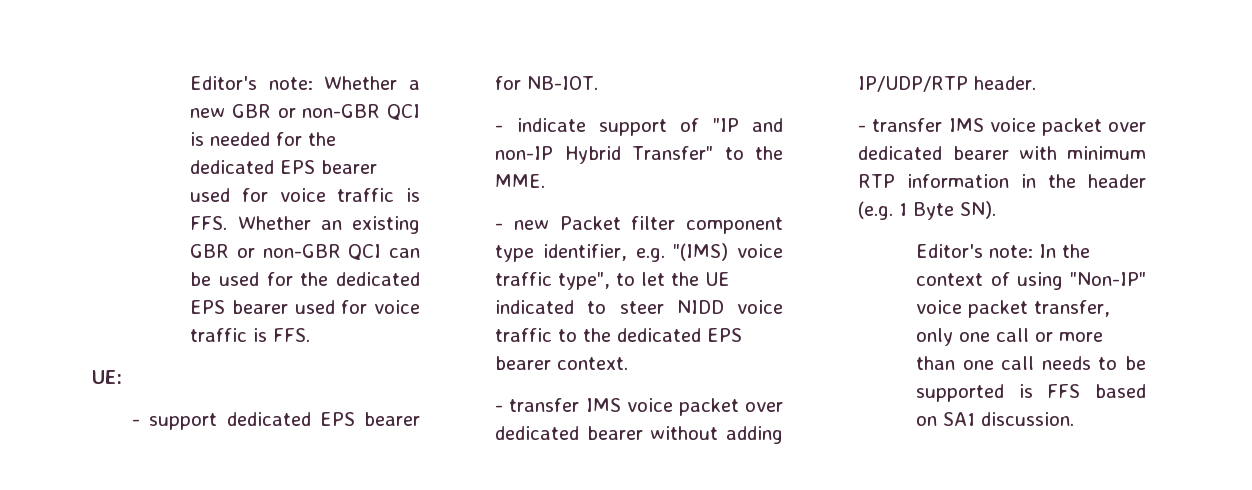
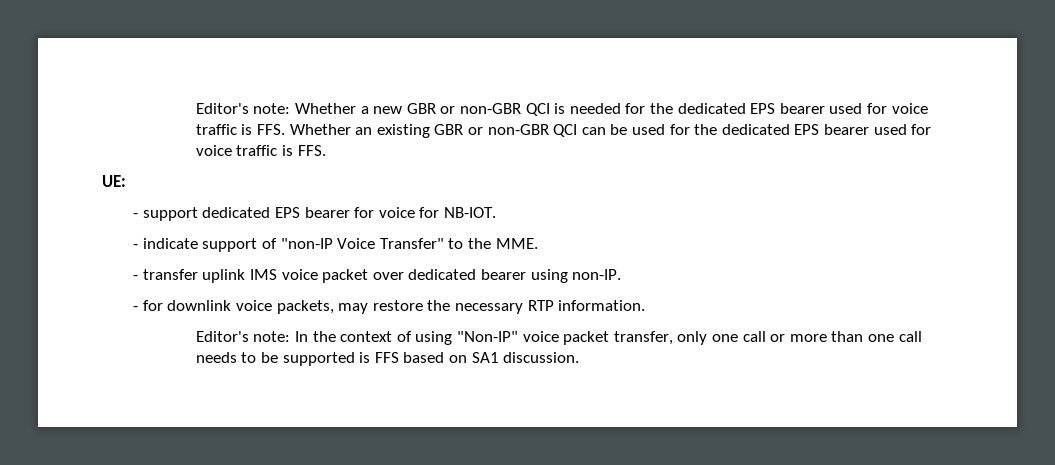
(522, 83) none -> [378,207,440,218] voice for
[712,118,783,132] [495,146,621,164] "IP and non-IP Hybrid -> [280,238,376,249] "non-IP Voice
[495,216,783,234] [495,243,783,262] [495,272,731,290] [495,300,783,314] [495,328,743,342] [495,356,629,370] [495,398,783,416] [495,426,783,444] [858,76,1037,92] [858,118,1146,136] [858,146,1146,160] [858,174,1146,188] [858,201,997,220] // - new Packet filter component type identifier, e.g. "(IMS) voice traffic type", to let the UE indicated to steer NIDD voice traffic to the dedicated EPS bearer context. // - transfer IMS voice packet over dedicated bearer without adding IP/UDP/RTP header. // - transfer IMS voice packet over dedicated bearer with minimum RTP information in the header (e.g. 1 Byte SN). -> [133,269,622,283] [133,300,646,314] // - transfer uplink IMS voice packet over dedicated bearer using non-IP. // - for downlink voice packets, may restore the necessary RTP information.

